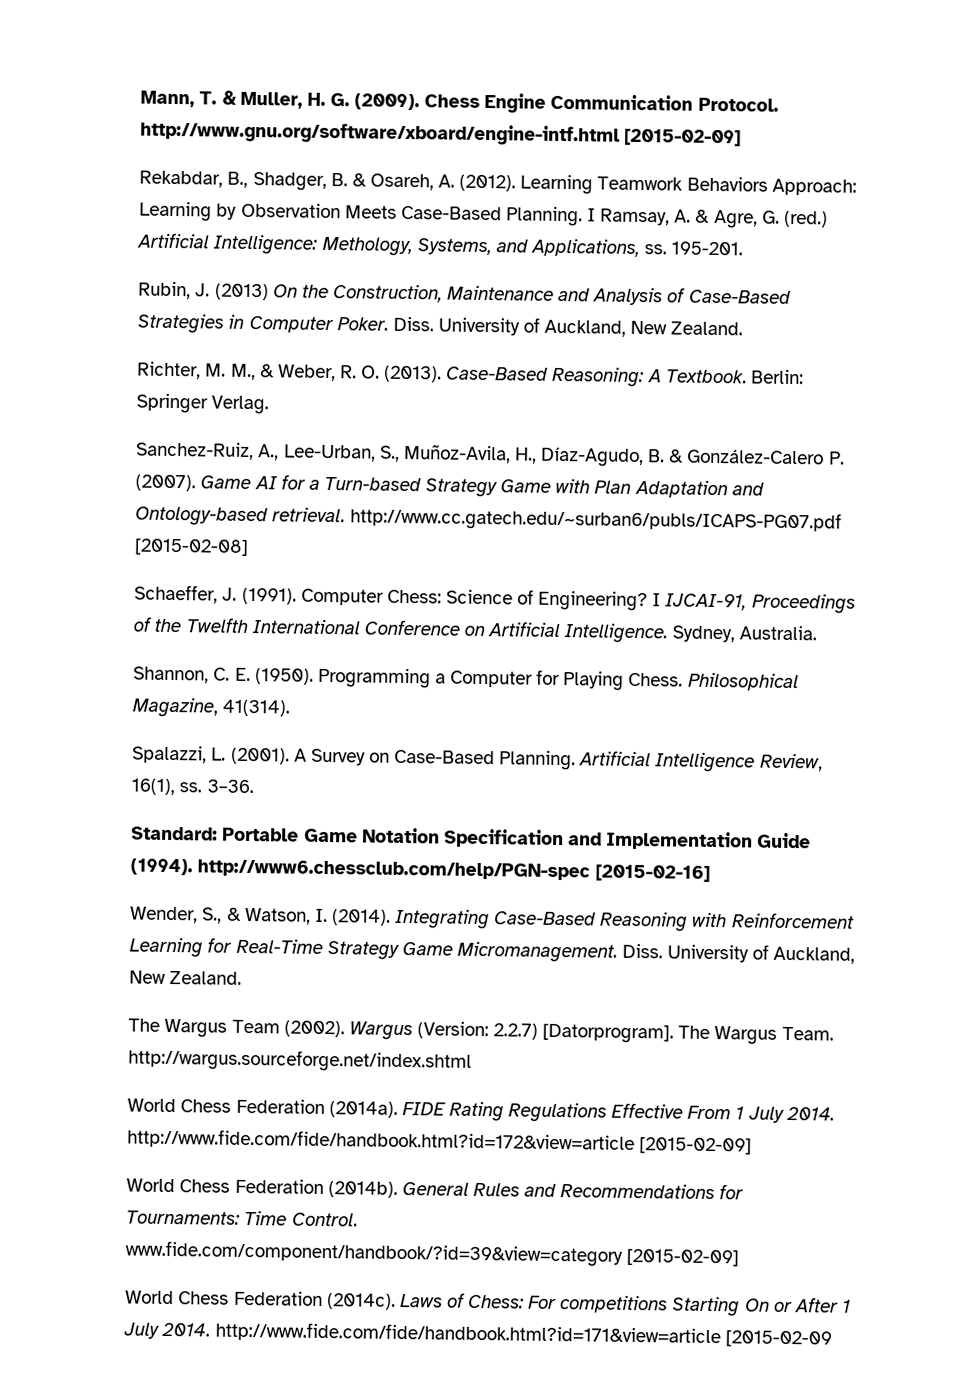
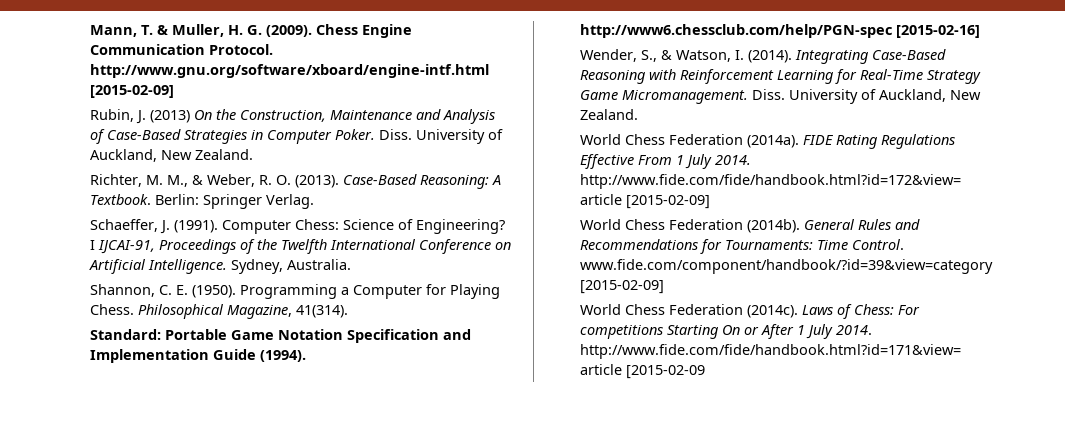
[139,170,857,196] [139,201,828,229] [137,232,744,257] // Rekabdar, B., Shadger, B. & Osareh, A. (2012). Learning Teamwork Behaviors Approach: Learning by Observation Meets Case-Based Planning. I Ramsay, A. & Agre, G. (red.) Artificial Intelligence: Methology, Systems, and Applications, ss. 195-201. -> (175, 91) none
[136,441,845,468] [135,474,764,499] [135,506,842,534] [134,538,250,556] // Sanchez-Ruiz, A., Lee-Urban, S., Muñoz-Avila, H., Díaz-Agudo, B. & González-Calero P. (2007). Game AI for a Turn-based Strategy Game with Plan Adaptation and Ontology-based retrieval. http://www.cc.gatech.edu/~surban6/publs/ICAPS-PG07.pdf [2015-02-08] -> (315, 201) none
[132,745,823,773] [131,778,254,796] // Spalazzi, L. (2001). A Survey on Case-Based Planning. Artificial Intelligence Review, 16(1), ss. 3–36. -> (349, 311) none
[128,1018,834,1045] [128,1048,473,1073] // The Wargus Team (2002). Wargus (Version: 2.2.7) [Datorprogram]. The Wargus Team. http://wargus.sourceforge.net/index.shtml -> (639, 114) none

